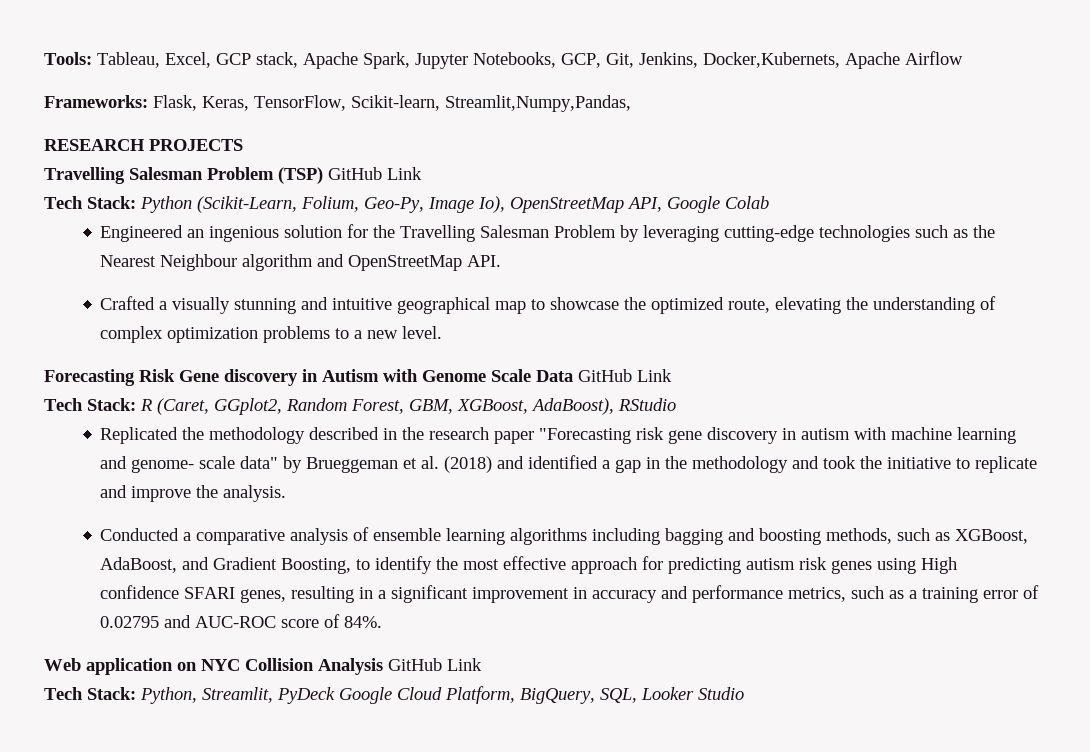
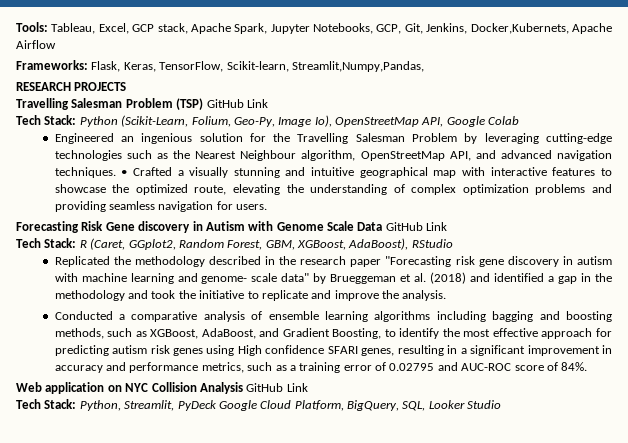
[242,254,502,271] algorithm and OpenStreetMap API. // -> [301,150,612,161] [54,167,128,178] algorithm, OpenStreetMap API, and advanced navigation techniques. •
(527, 307) none -> [462,167,596,176] with interactive features
[335,326,443,339] to a new level. -> [592,184,612,193] [54,201,268,212] and providing seamless navigation for users.

